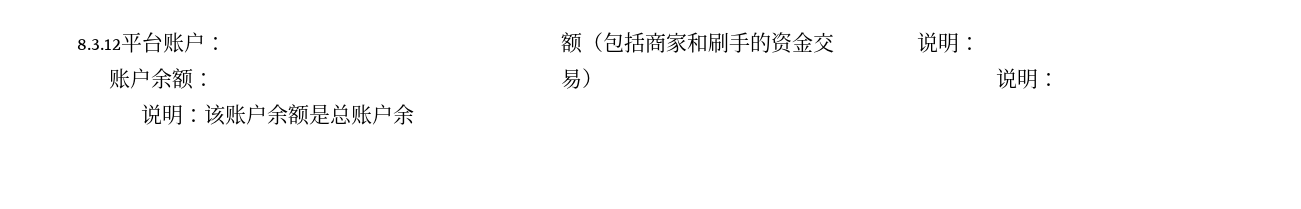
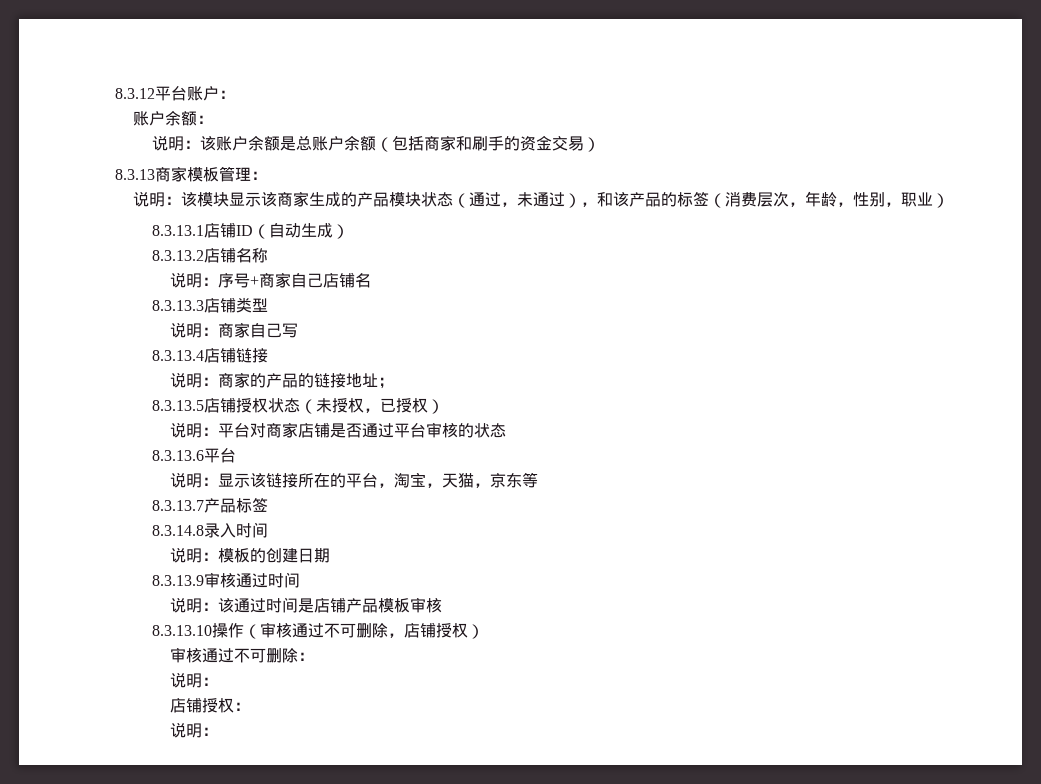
[917,32,960,53] 说明 -> [114,166,267,182] [133,191,950,208] [151,222,349,239] [151,247,268,263] [170,272,372,288] [151,297,268,313] [170,322,299,338] [151,347,268,363] [170,372,395,389] [151,397,444,414] [170,422,507,438] [151,448,236,463] [170,472,539,488] [151,497,268,513] [151,522,268,538] [170,547,331,563] [151,572,300,588] [170,597,443,613] [151,622,484,639] [170,647,315,663] [170,672,219,688] [170,697,235,713] 8.3.13商家模板管理： // 说明：该模块显示该商家生成的产品模块状态（通过，未通过），和该产品的标签（消费层次，年龄，性别，职业） // 8.3.13.1店铺ID（自动生成） // 8.3.13.2店铺名称 // 说明：序号+商家自己店铺名 // 8.3.13.3店铺类型 // 说明：商家自己写 // 8.3.13.4店铺链接 // 说明：商家的产品的链接地址； // 8.3.13.5店铺授权状态（未授权，已授权） // 说明：平台对商家店铺是否通过平台审核的状态 // 8.3.13.6平台 // 说明：显示该链接所在的平台，淘宝，天猫，京东等 // 8.3.13.7产品标签 // 8.3.14.8录入时间 // 说明：模板的创建日期 // 8.3.13.9审核通过时间 // 说明：该通过时间是店铺产品模板审核 // 8.3.13.10操作（审核通过不可删除，店铺授权） // 审核通过不可删除： // 说明： // 店铺授权

